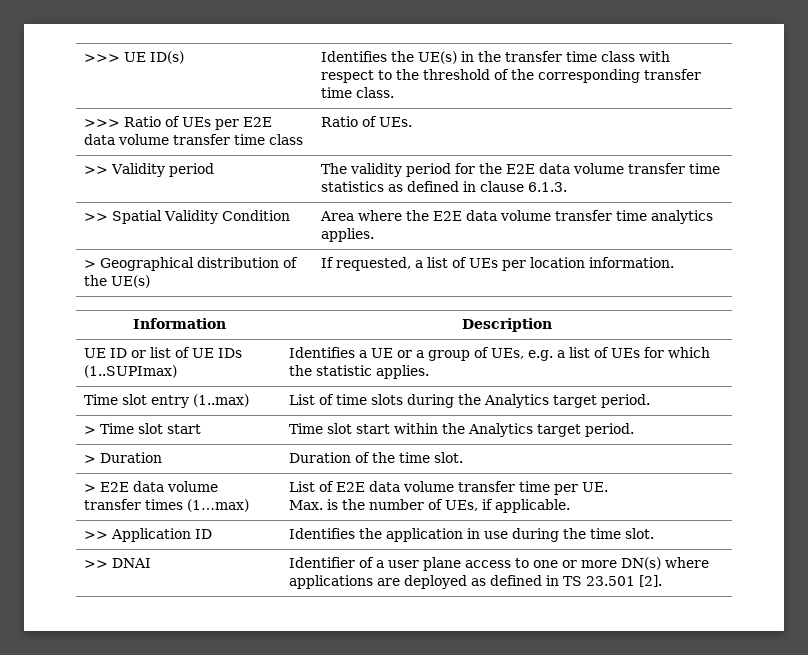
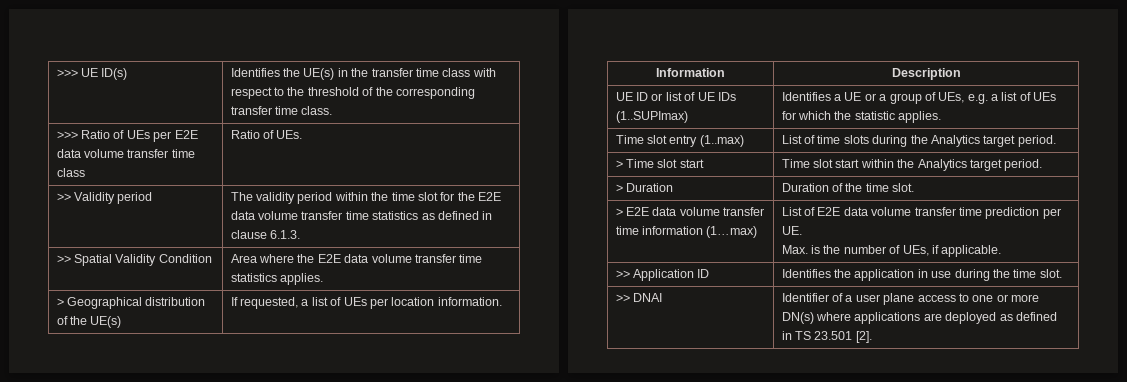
(451, 170) none -> [334,192,438,201] within the time slot
[650,210,713,224] analytics -> [230,273,277,282] statistics
[144,499,183,510] times -> [615,226,704,235] time information
(550, 486) none -> [985,207,1040,219] prediction

